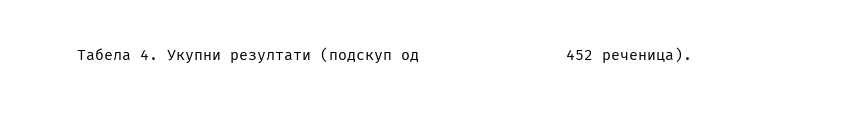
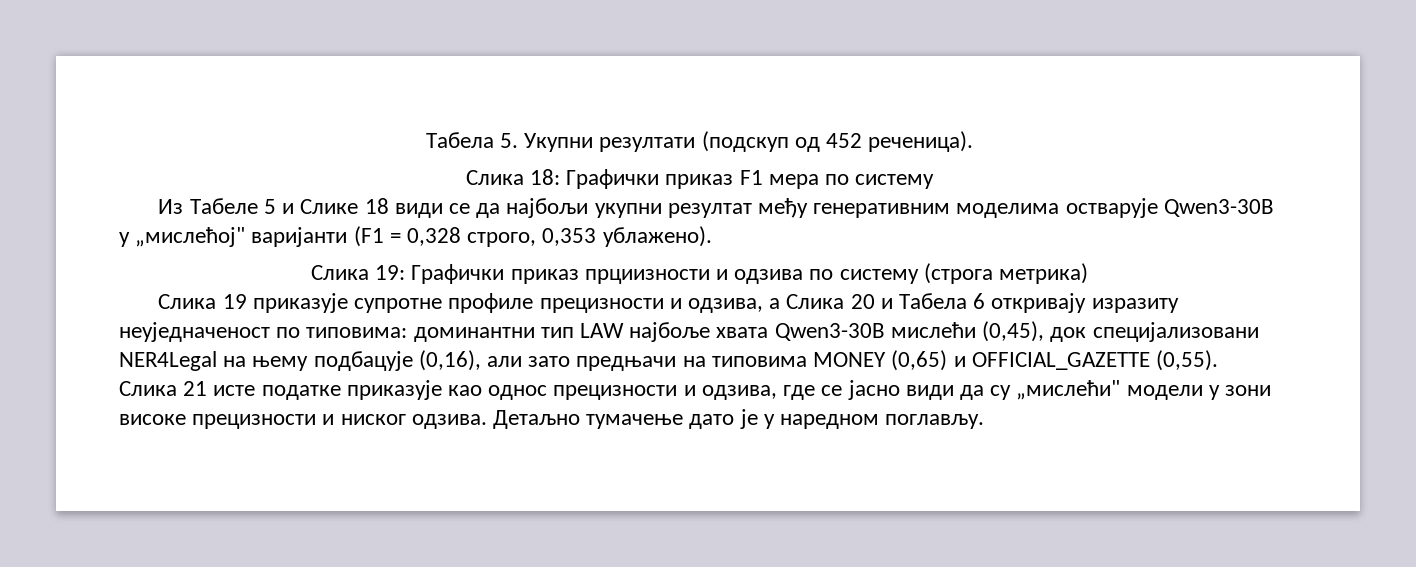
[76,48,158,61] Табела 4. -> [425,132,518,148] Табела 5.
(692, 55) none -> [465,169,935,189] [158,198,1274,218] [119,226,712,247] [310,263,1089,284] [158,293,1179,313] [119,321,1259,342] [119,350,1218,371] [119,380,1271,400] [119,409,985,429] // Слика 18: Графички приказ F1 мера по систему // Из Табеле 5 и Слике 18 види се да најбољи укупни резултат међу генеративним моделима остварује Qwen3-30B у „мислећој" варијанти (F1 = 0,328 строго, 0,353 ублажено). // Слика 19: Графички приказ прциизности и одзива по систему (строга метрика) // Слика 19 приказује супротне профиле прецизности и одзива, а Слика 20 и Табела 6 откривају изразиту неуједначеност по типовима: доминантни тип LAW најбоље хвата Qwen3-30B мислећи (0,45), док специјализовани NER4Legal на њему подбацује (0,16), али зато предњачи на типовима MONEY (0,65) и OFFICIAL_GAZETTE (0,55). Слика 21 исте податке приказује као однос прецизности и одзива, где се јасно види да су „мислећи" модели у зони високе прецизности и ниског одзива. Детаљно тумачење дато је у наредном поглављу.

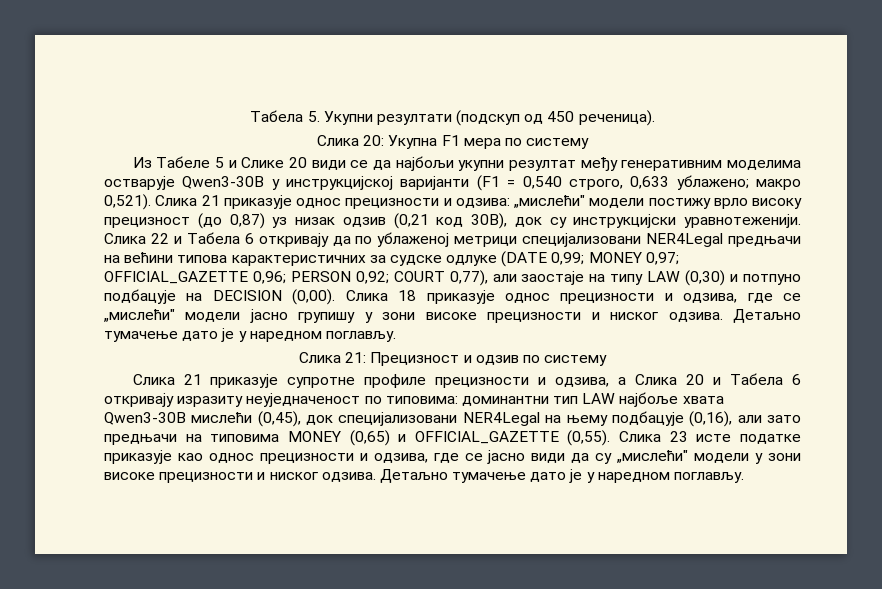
[826,133,863,148] 452 -> [547,111,575,122] 450
[529,169,734,189] 18: Графички приказ -> [363,135,438,149] 20: Укупна
[364,198,389,214] 18 -> [288,157,307,168] 20
[135,227,246,247] „мислећој" -> [286,176,394,190] инструкцијској
[407,226,712,247] [310,263,1089,284] [158,294,247,309] 0,328 строго, 0,353 ублажено). // Слика 19: Графички приказ прциизности и одзива по систему (строга метрика) // Слика 19 -> [522,175,802,190] [104,194,802,210] [104,213,801,229] [104,232,801,247] [104,251,679,267] [104,270,801,286] [104,289,801,305] [103,309,801,323] [104,328,396,342] [298,352,608,366] [132,374,202,385] 0,540 строго, 0,633 ублажено; макро 0,521). Слика 21 приказује однос прецизности и одзива: „мислећи" модели постижу врло високу прецизност (до 0,87) уз низак одзив (0,21 код 30B), док су инструкцијски уравнотеженији. Слика 22 и Табела 6 откривају да по ублаженој метрици специјализовани NER4Legal предњачи на већини типова карактеристичних за судске одлуке (DATE 0,99; MONEY 0,97; OFFICIAL_GAZETTE 0,96; PERSON 0,92; COURT 0,77), али заостаје на типу LAW (0,30) и потпуно подбацује на DECISION (0,00). Слика 18 приказује однос прецизности и одзива, где се „мислећи" модели јасно групишу у зони високе прецизности и ниског одзива. Детаљно тумачење дато је у наредном поглављу. // Слика 21: Прецизност и одзив по систему // Слика 21
[183,381,208,396] 21 -> [669,431,688,442] 23

